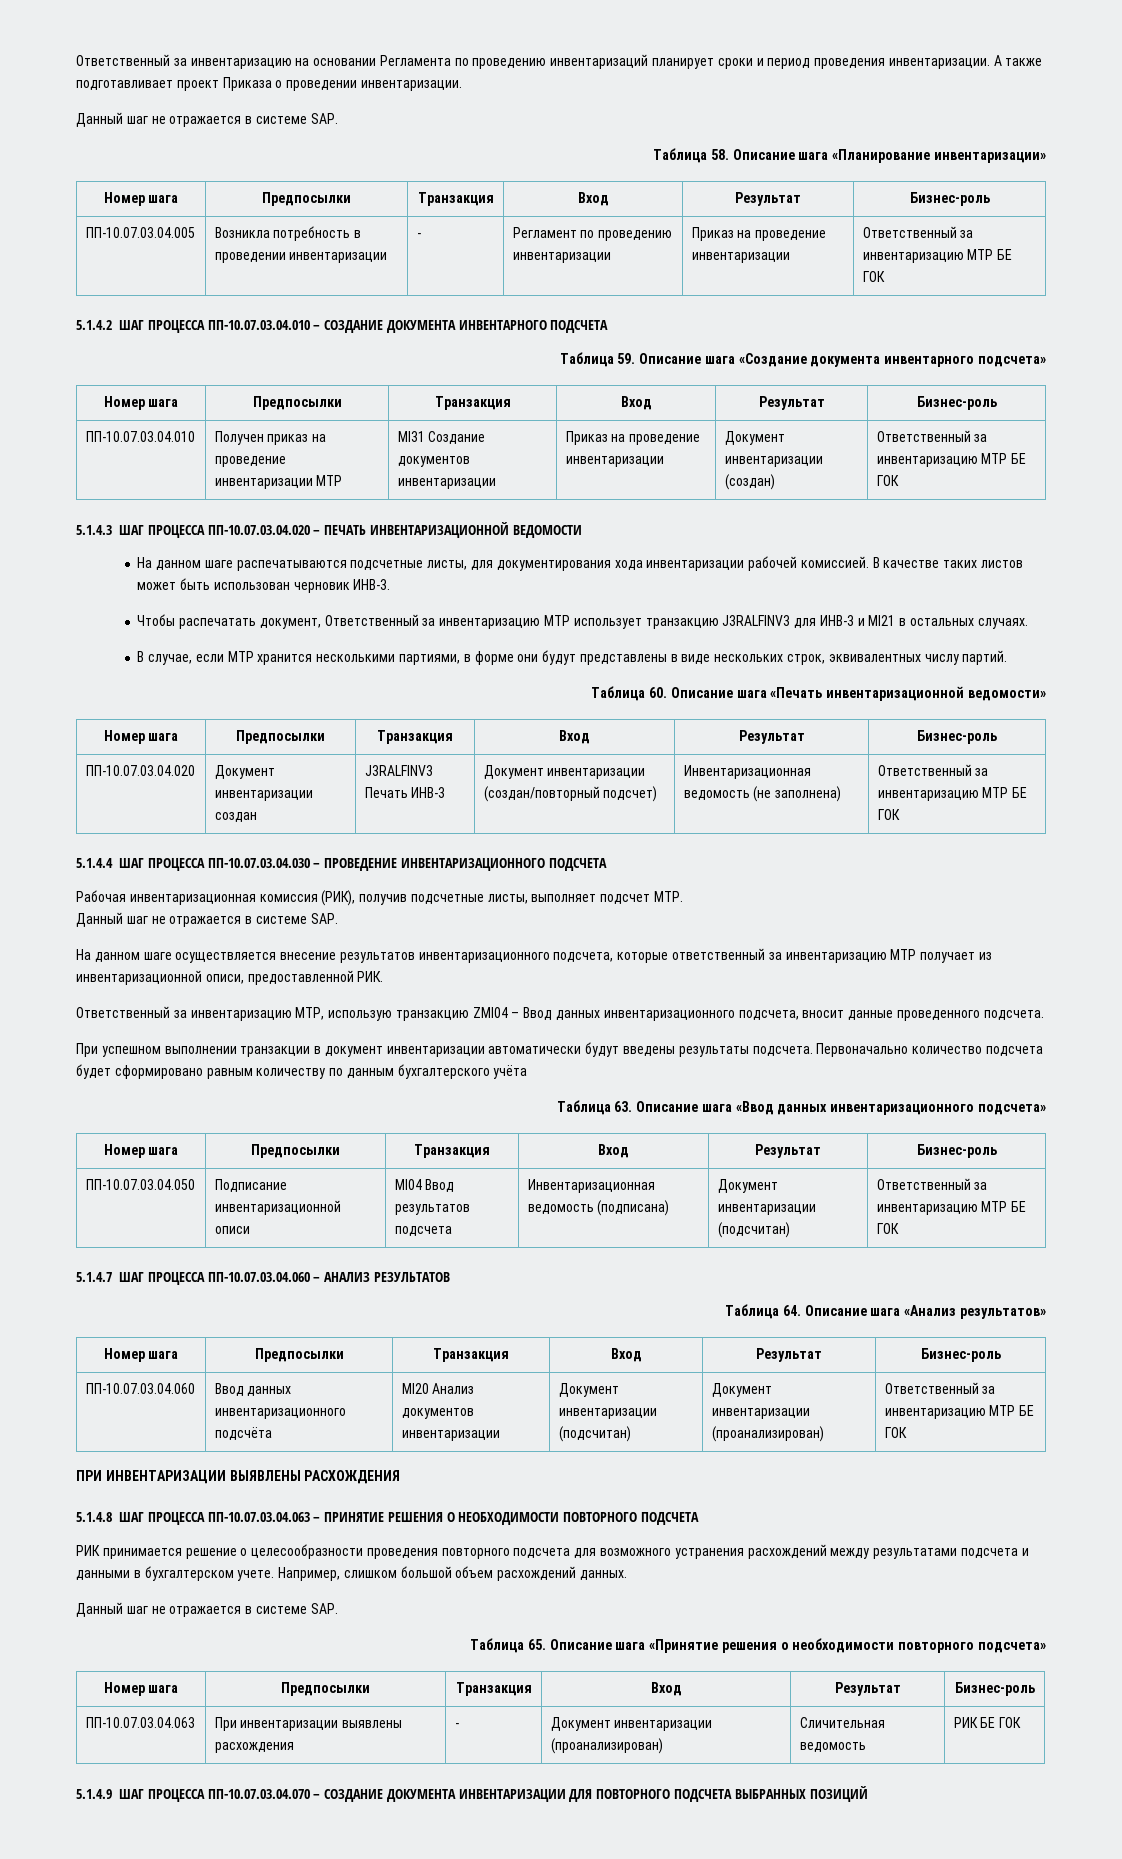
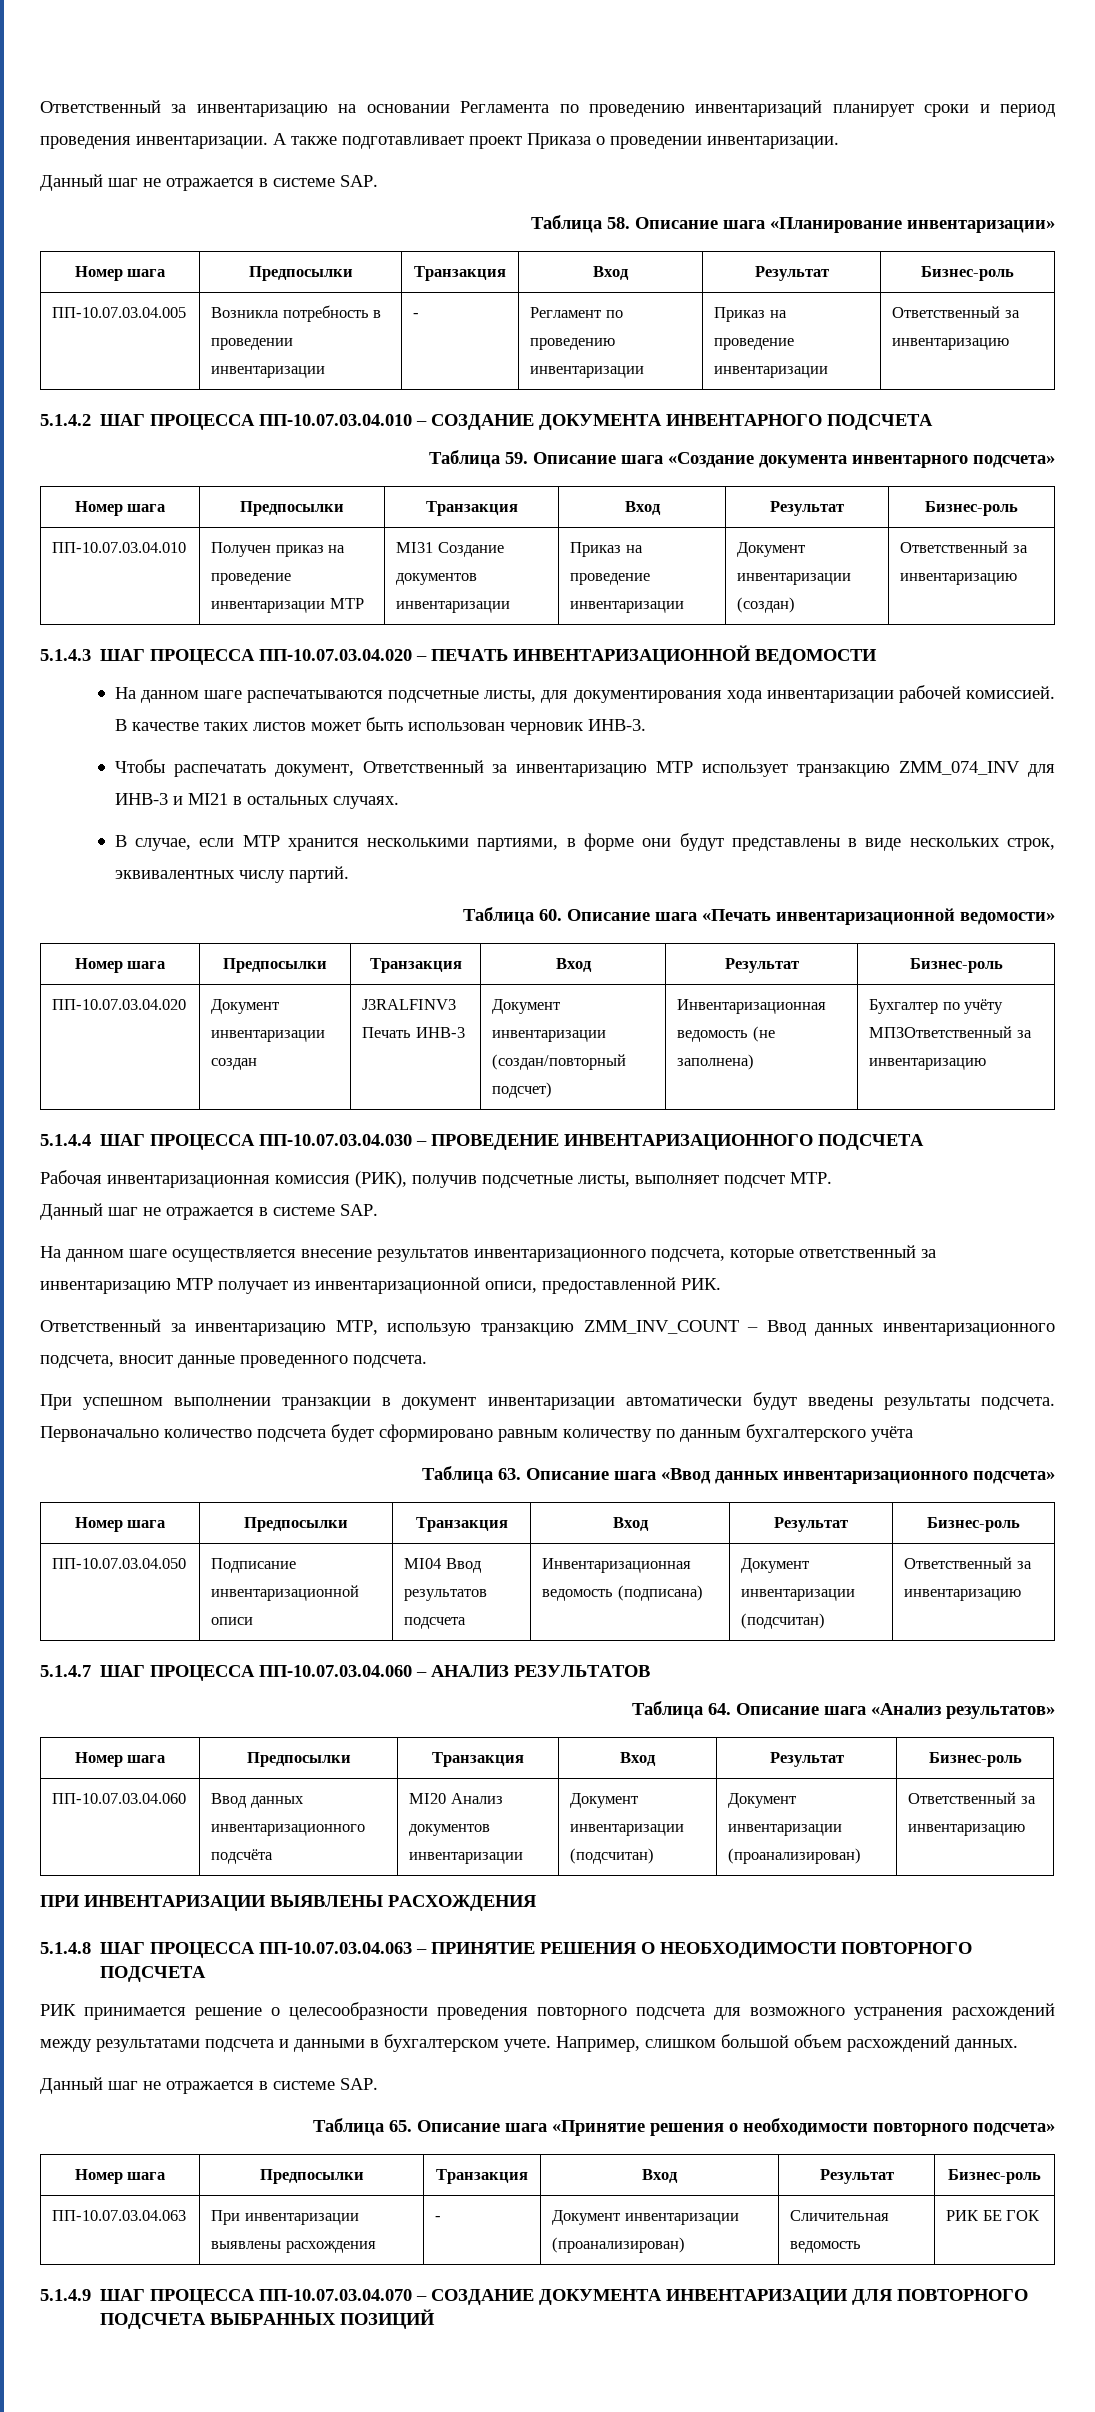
[967,249,1013,260] [862,271,885,282] МТР БЕ ГОК -> (1010, 344) none
[981,453,1027,464] [876,475,899,486] МТР БЕ ГОК -> (1018, 579) none
[722,615,791,626] J3RALFINV3 -> [899,761,1021,775] ZMM_074_INV
[877,764,989,776] [877,787,1028,801] [877,809,900,820] Ответственный за инвентаризацию МТР БЕ ГОК -> [869,999,1003,1014] [869,1026,1032,1038] [869,1058,987,1070] Бухгалтер по учёту МПЗОтветственный за инвентаризацию
[472,1007,508,1018] ZMI04 -> [583,1320,739,1334] ZMM_INV_COUNT
[981,1201,1027,1212] [876,1223,899,1234] МТР БЕ ГОК -> (1022, 1595) none
[989,1405,1035,1416] [884,1427,907,1438] МТР БЕ ГОК -> (1026, 1830) none

